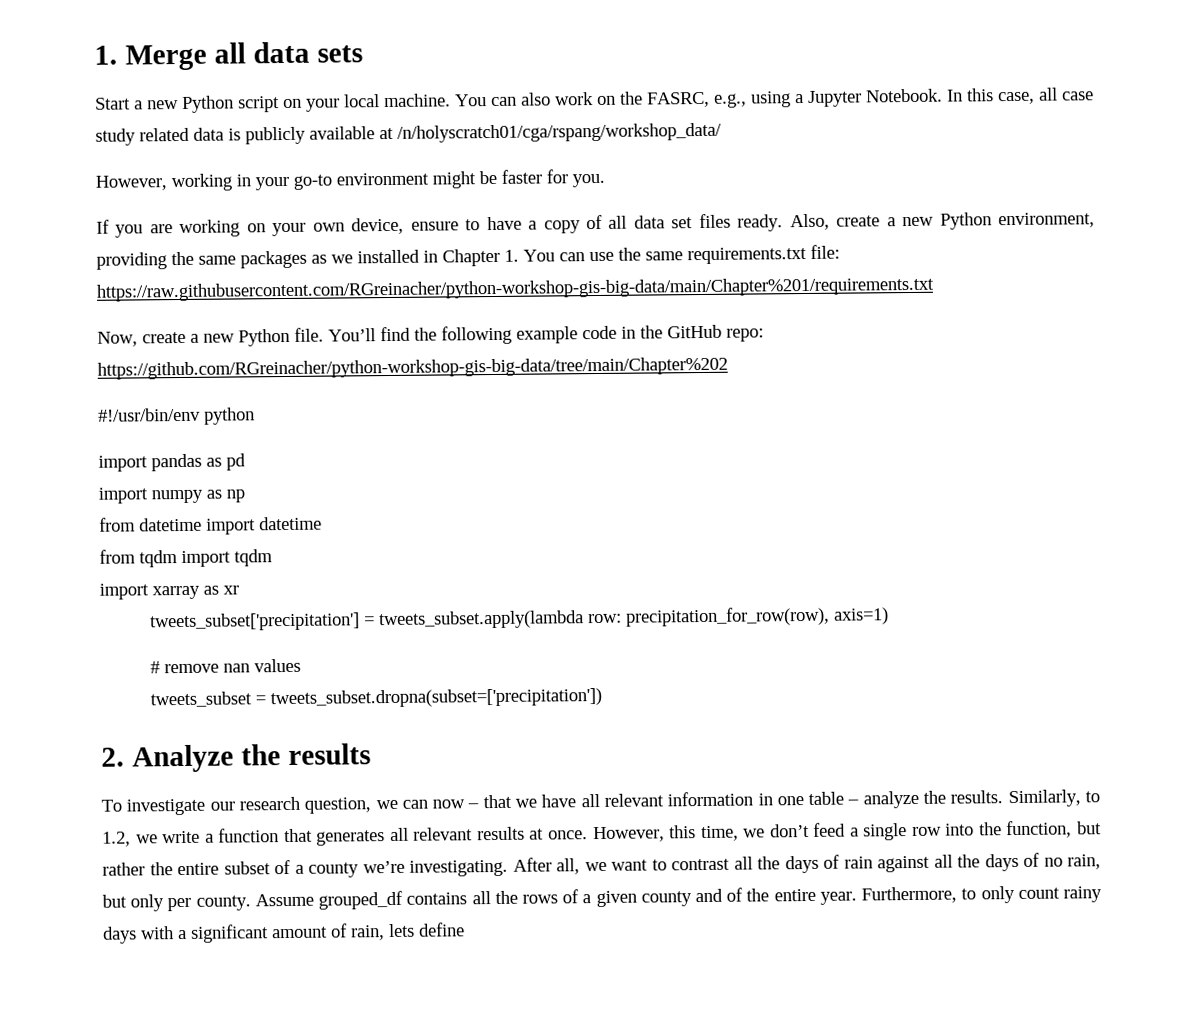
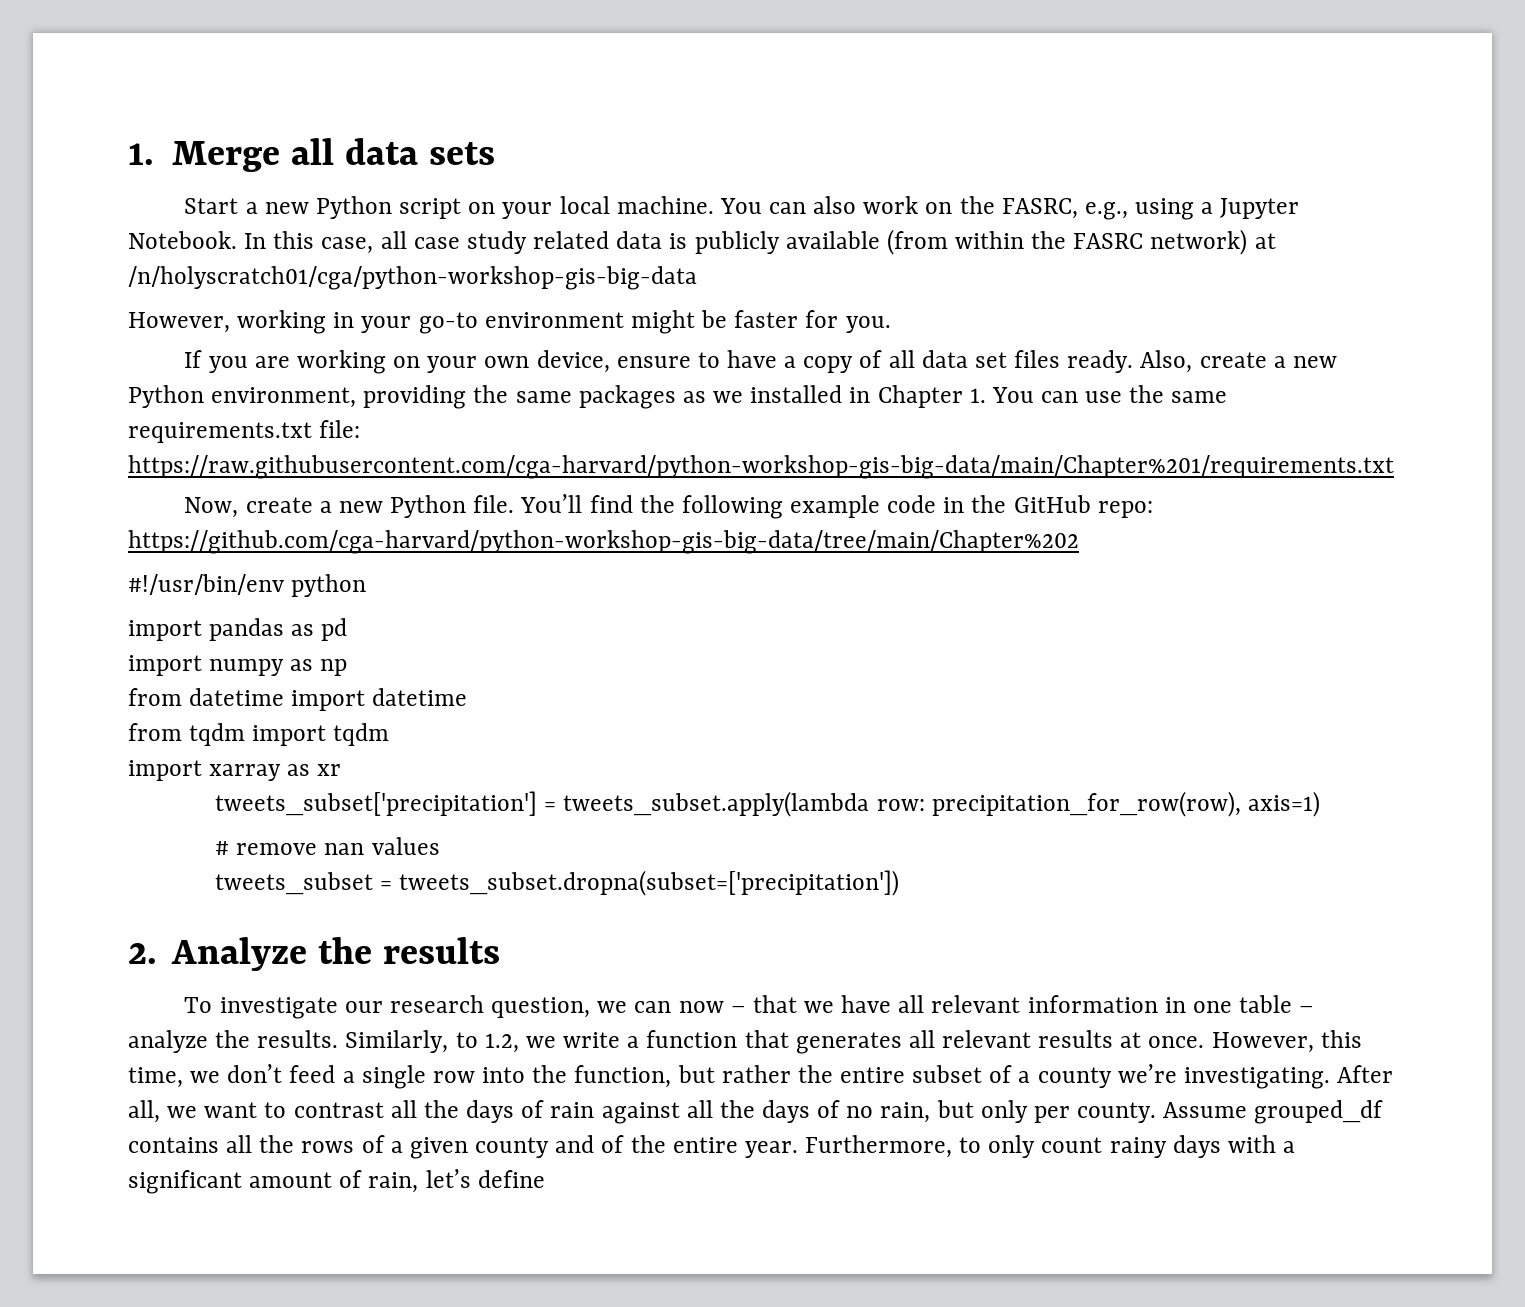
[379,122,722,143] at /n/holyscratch01/cga/rspang/workshop_data/ -> [886,229,1276,255] [128,266,697,290] (from within the FASRC network) at /n/holyscratch01/cga/python-workshop-gis-big-data
[96,276,934,302] https://raw.githubusercontent.com/RGreinacher/python-workshop-gis-big-data/main/Chapter%201/requirements.txt -> [128,455,1394,479] https://raw.githubusercontent.com/cga-harvard/python-workshop-gis-big-data/main/Chapter%201/requirements.txt
[97,356,728,380] https://github.com/RGreinacher/python-workshop-gis-big-data/tree/main/Chapter%202 -> [128,530,1079,554] https://github.com/cga-harvard/python-workshop-gis-big-data/tree/main/Chapter%202
[389,923,415,938] lets -> [425,1169,471,1188] let’s

